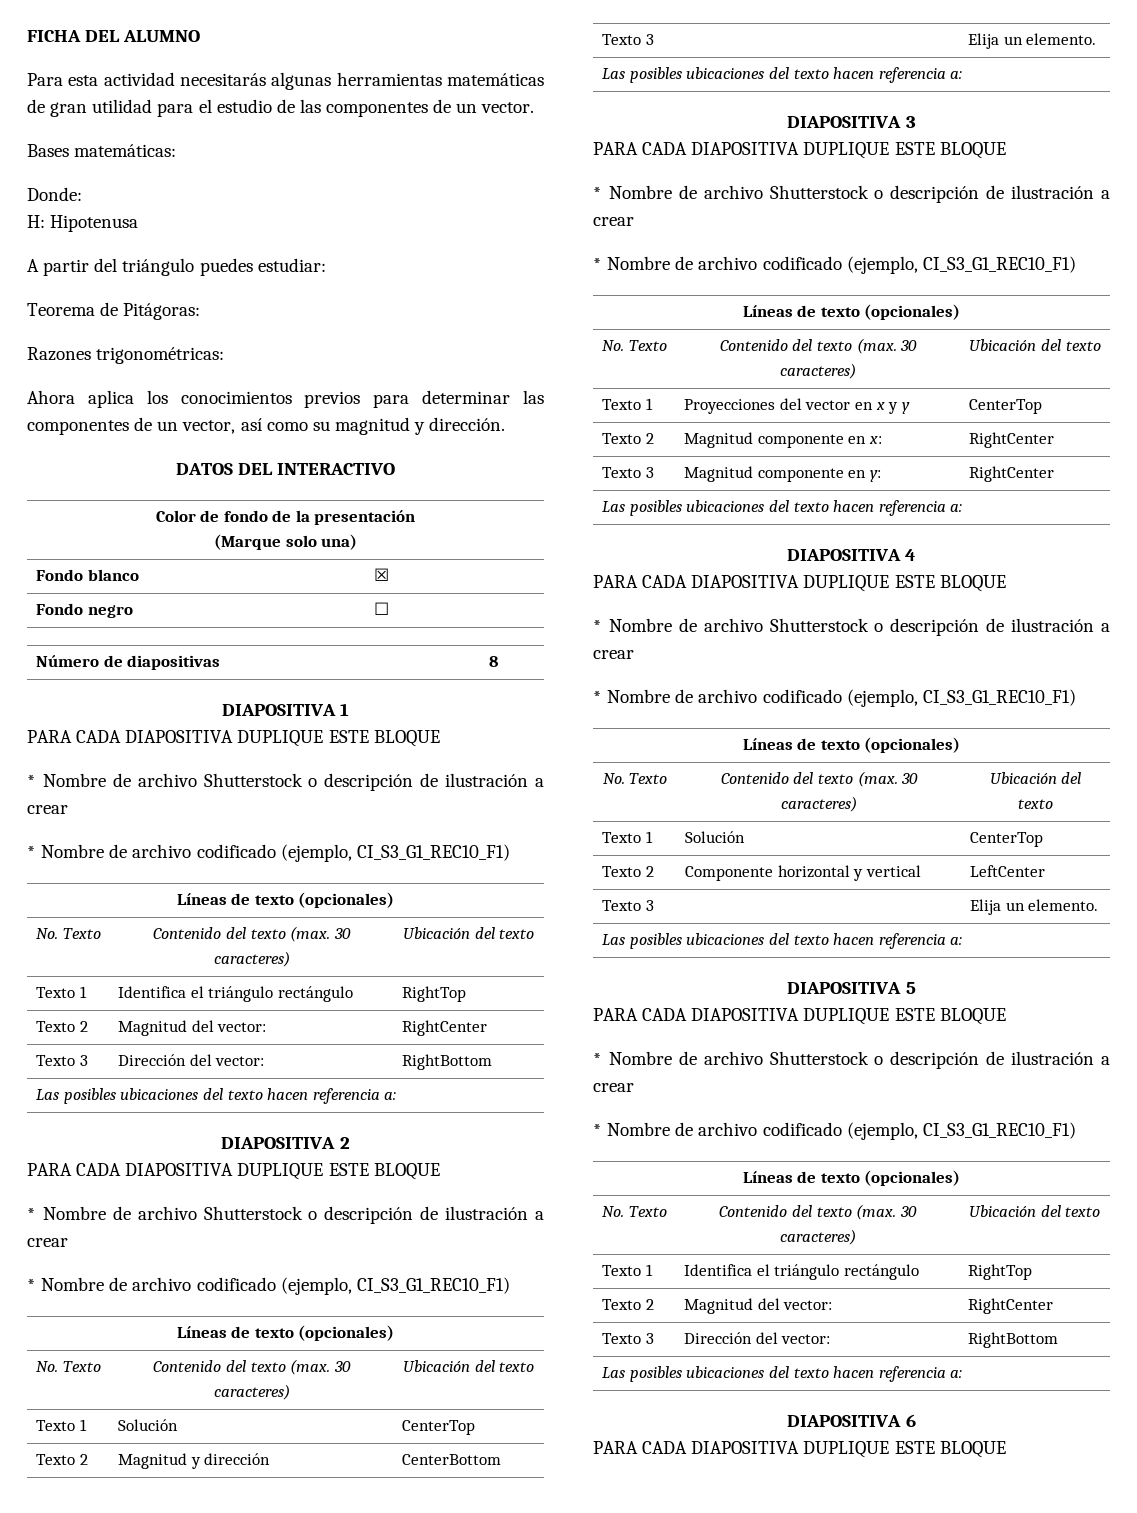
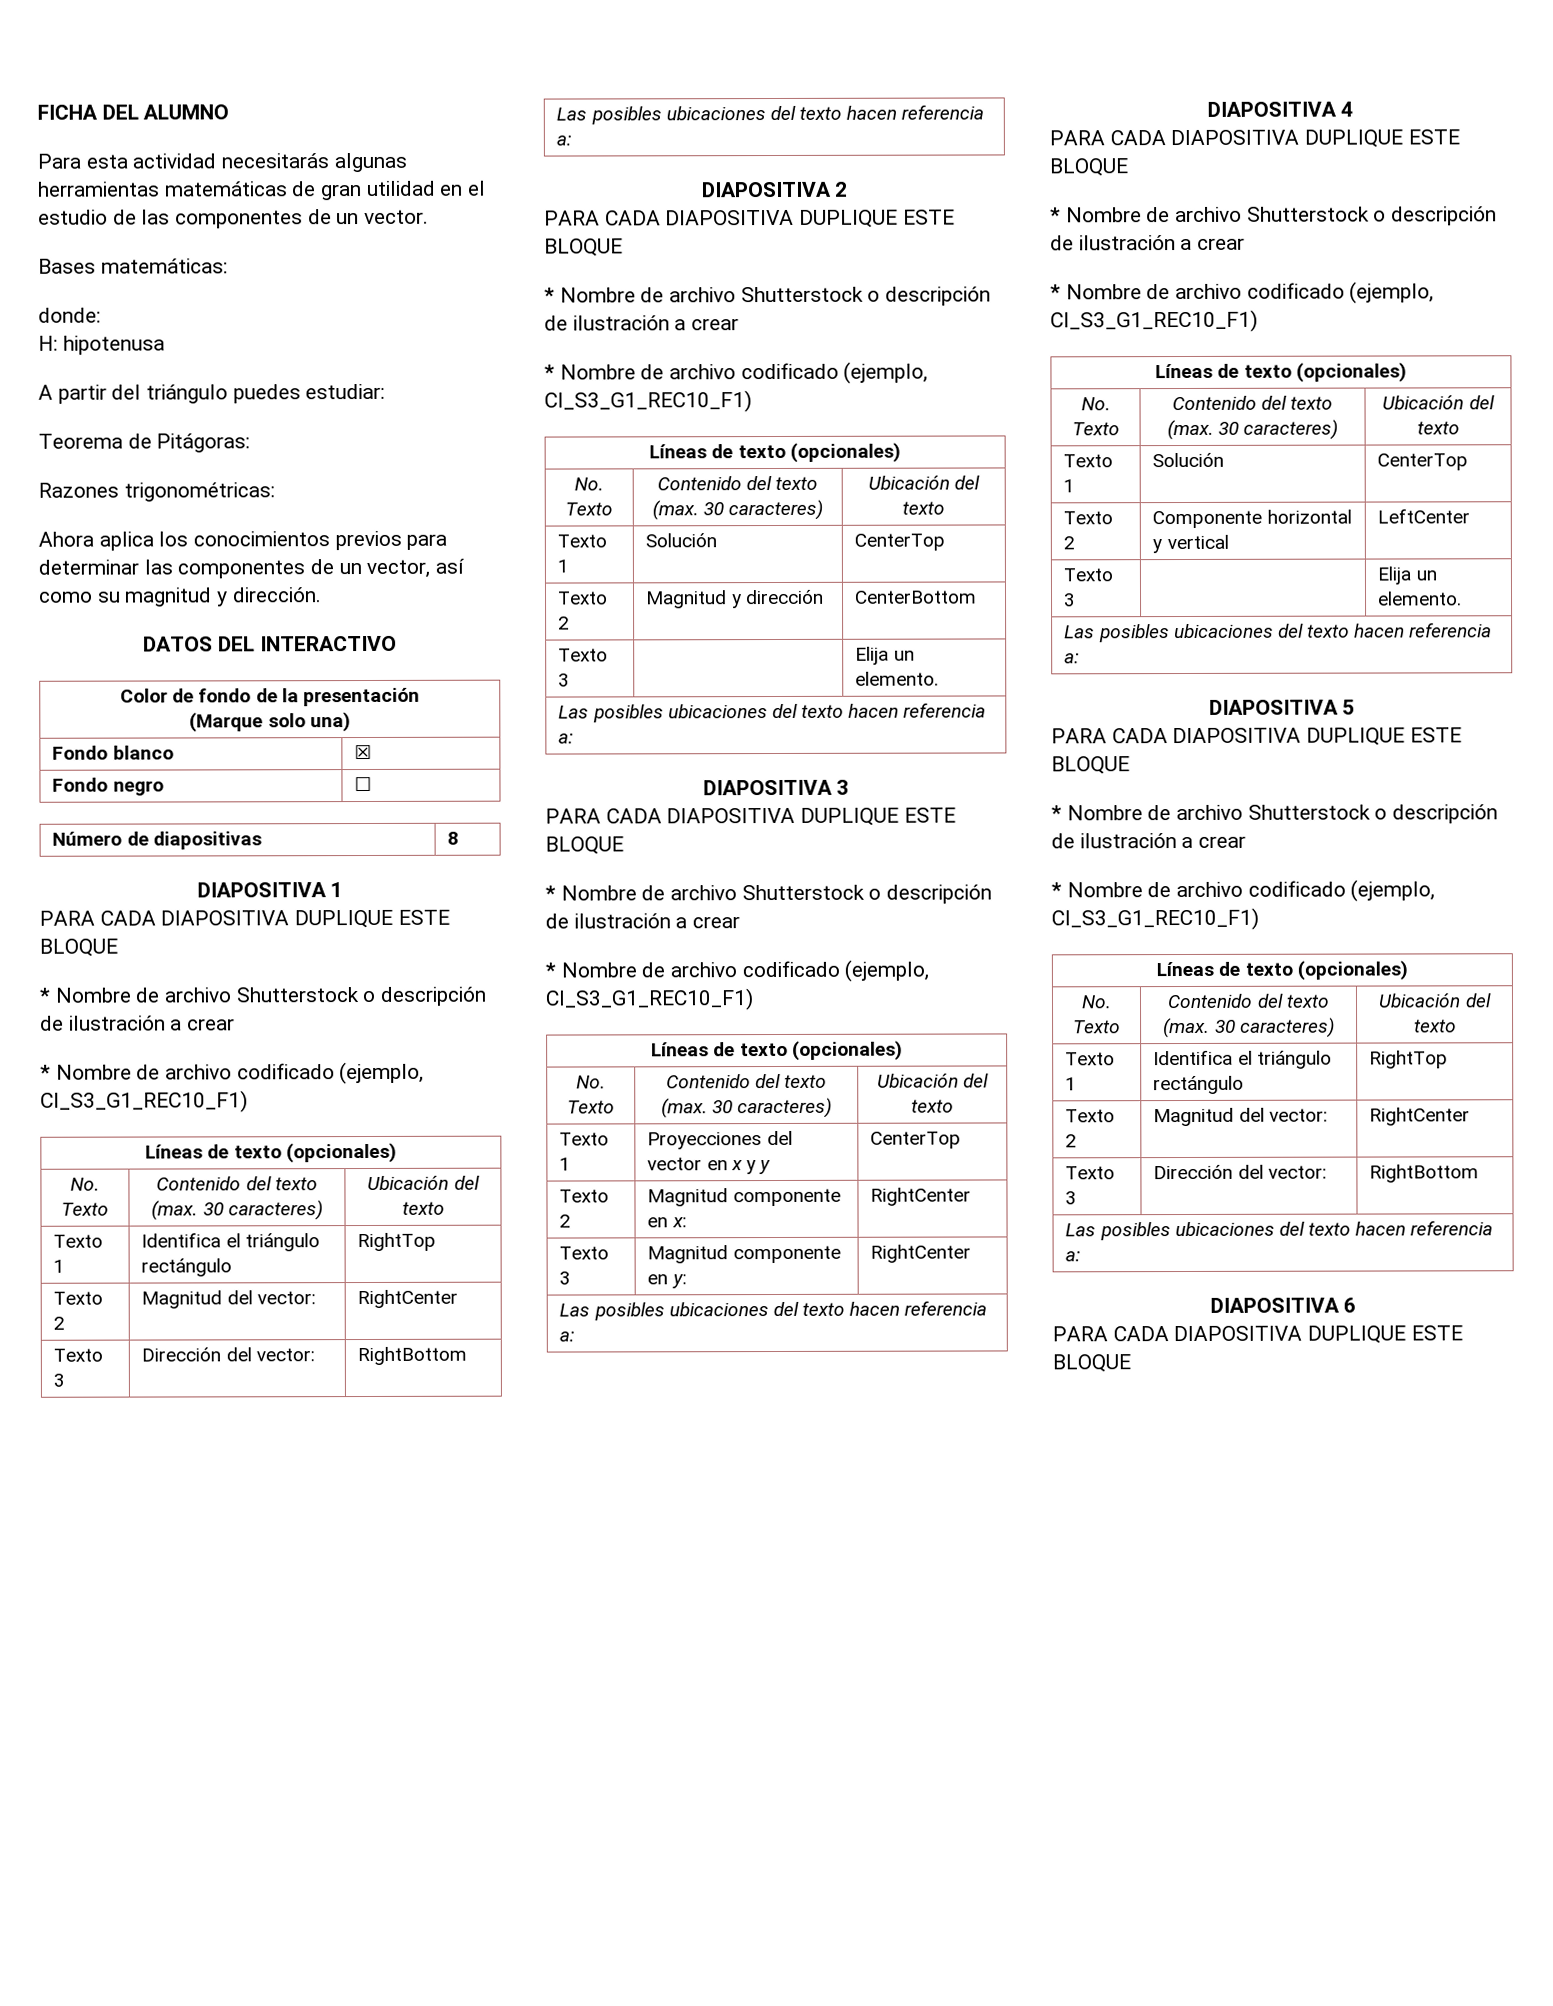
[157,103,194,117] para -> [439,184,464,196] en
[27,187,82,201] Donde: -> [38,307,101,323] donde:
[50,215,139,232] Hipotenusa -> [62,335,165,355] hipotenusa

